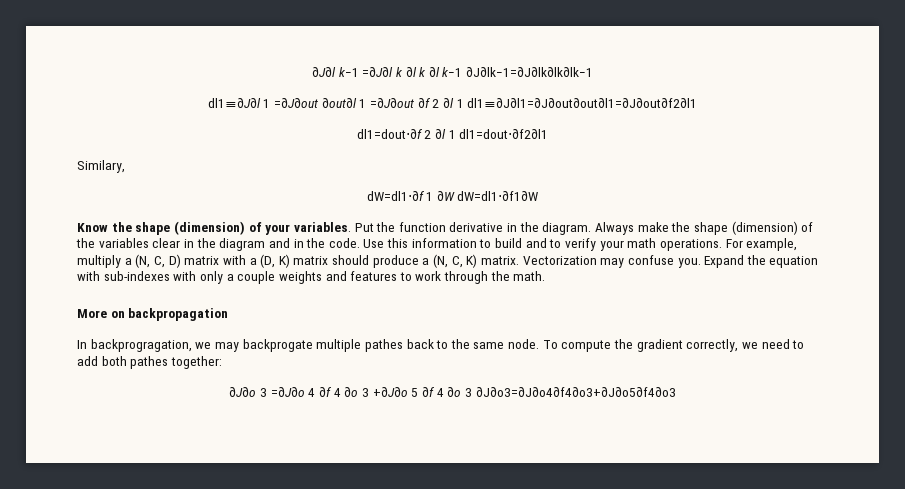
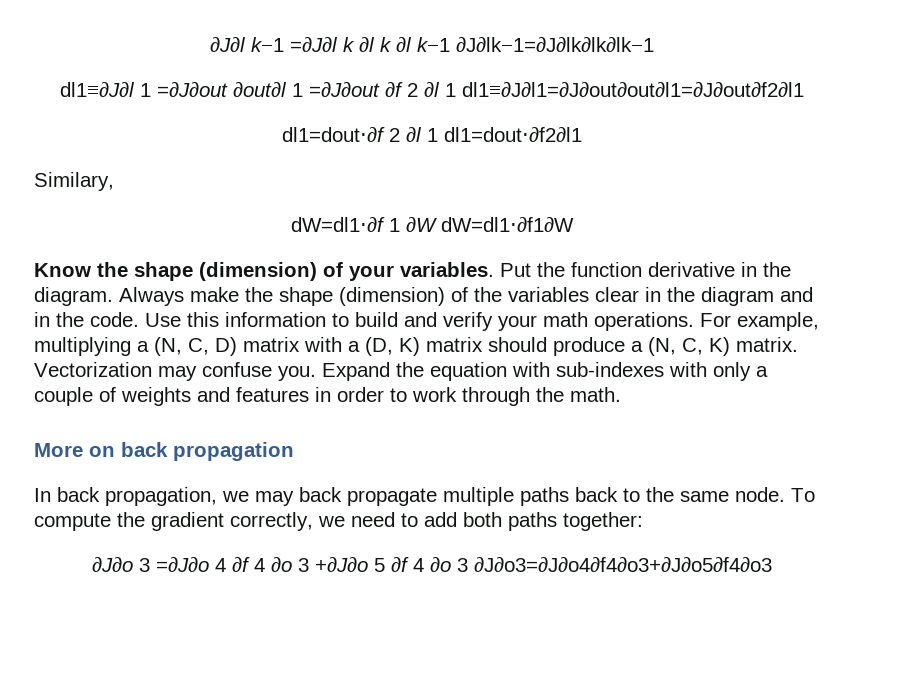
[549,239,562,248] to -> (437, 319) none
[77,255,121,268] multiply -> [34,337,131,356] multiplying
(276, 277) none -> [99,387,116,402] of
(398, 276) none -> [315,387,384,402] in order
[128,308,229,321] backpropagation -> [121,442,294,461] back propagation
[90,339,403,352] backprogragation, we may backprogate multiple pathes -> [57,487,569,506] back propagation, we may back propagate multiple paths
[130,356,169,369] pathes -> [508,512,557,531] paths

